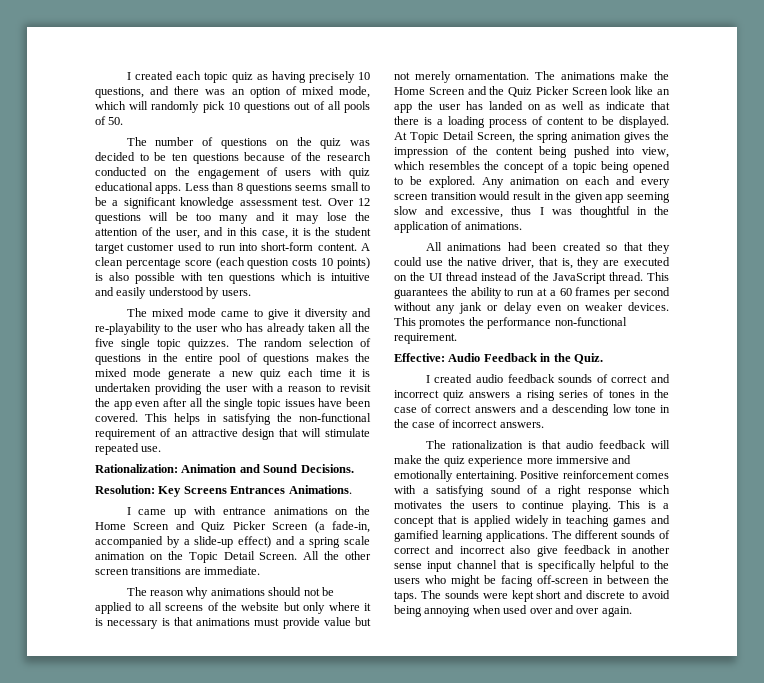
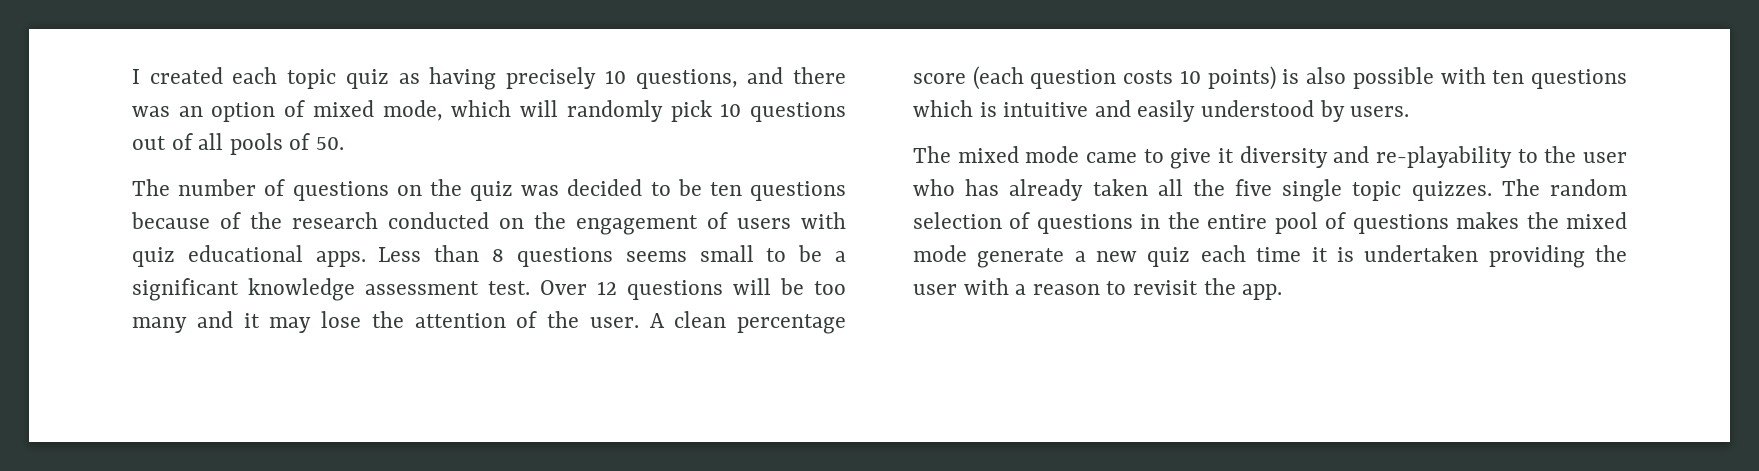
[175,227,371,239] [95,242,357,254] user, and in this case, it is the student target customer used to run into short-form content. -> [589,317,639,328] user.
[113,398,371,410] [95,413,371,425] [95,428,370,440] [95,443,162,455] [95,464,354,473] [95,485,352,497] [126,506,370,518] [95,521,370,533] [95,536,370,548] [95,551,371,563] [95,566,261,575] [126,587,334,599] [95,602,371,614] [95,617,371,629] [394,71,669,83] [394,86,670,97] [394,101,670,113] [394,116,669,128] [394,131,669,143] [394,146,669,158] [394,161,670,173] [394,176,670,188] [394,191,670,203] [394,206,669,218] [394,221,522,233] [425,242,670,254] [394,257,670,269] [394,272,669,284] [394,287,670,299] [394,302,669,314] [394,317,627,329] [394,333,457,344] [394,353,603,364] [425,374,670,383] [394,389,669,401] [394,404,670,416] [394,419,544,428] [425,440,670,449] [394,455,632,467] [394,470,669,482] [394,485,670,497] [394,500,669,512] [394,515,670,527] [394,530,670,542] [394,545,670,557] [394,560,669,572] [394,575,669,587] [394,590,670,602] [394,605,632,617] app even after all the single topic issues have been covered. This helps in satisfying the non-functional requirement of an attractive design that will stimulate repeated use. // Rationalization: Animation and Sound Decisions. // Resolution: Key Screens Entrances Animations. // I came up with entrance animations on the Home Screen and Quiz Picker Screen (a fade-in, accompanied by a slide-up effect) and a spring scale animation on the Topic Detail Screen. All the other screen transitions are immediate. // The reason why animations should not be applied to all screens of the website but only where it is necessary is that animations must provide value but not merely ornamentation. The animations make the Home Screen and the Quiz Picker Screen look like an app the user has landed on as well as indicate that there is a loading process of content to be displayed. At Topic Detail Screen, the spring animation gives the impression of the content being pushed into view, which resembles the concept of a topic being opened to be explored. Any animation on each and every screen transition would result in the given app seeming slow and excessive, thus I was thoughtful in the application of animations. // All animations had been created so that they could use the native driver, that is, they are executed on the UI thread instead of the JavaScript thread. This guarantees the ability to run at a 60 frames per second without any jank or delay even on weaker devices. This promotes the performance non-functional requirement. // Effective: Audio Feedback in the Quiz. // I created audio feedback sounds of correct and incorrect quiz answers a rising series of tones in the case of correct answers and a descending low tone in the case of incorrect answers. // The rationalization is that audio feedback will make the quiz experience more immersive and emotionally entertaining. Positive reinforcement comes with a satisfying sound of a right response which motivates the users to continue playing. This is a concept that is applied widely in teaching games and gamified learning applications. The different sounds of correct and incorrect also give feedback in another sense input channel that is specifically helpful to the users who might be facing off-screen in between the taps. The sounds were kept short and discrete to avoid being annoying when used over and over again. -> [1242,284,1283,300] app.

